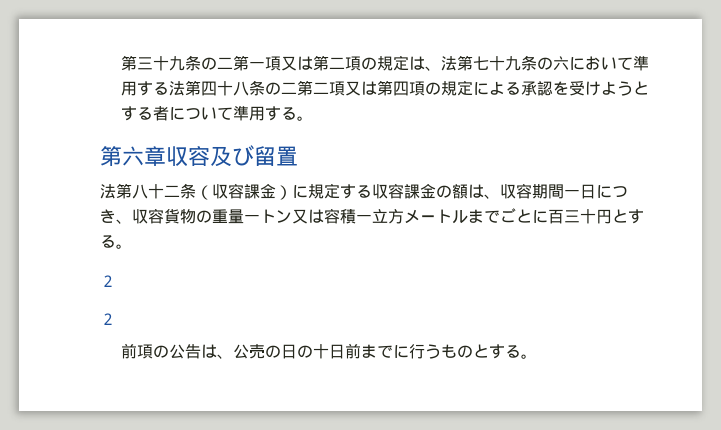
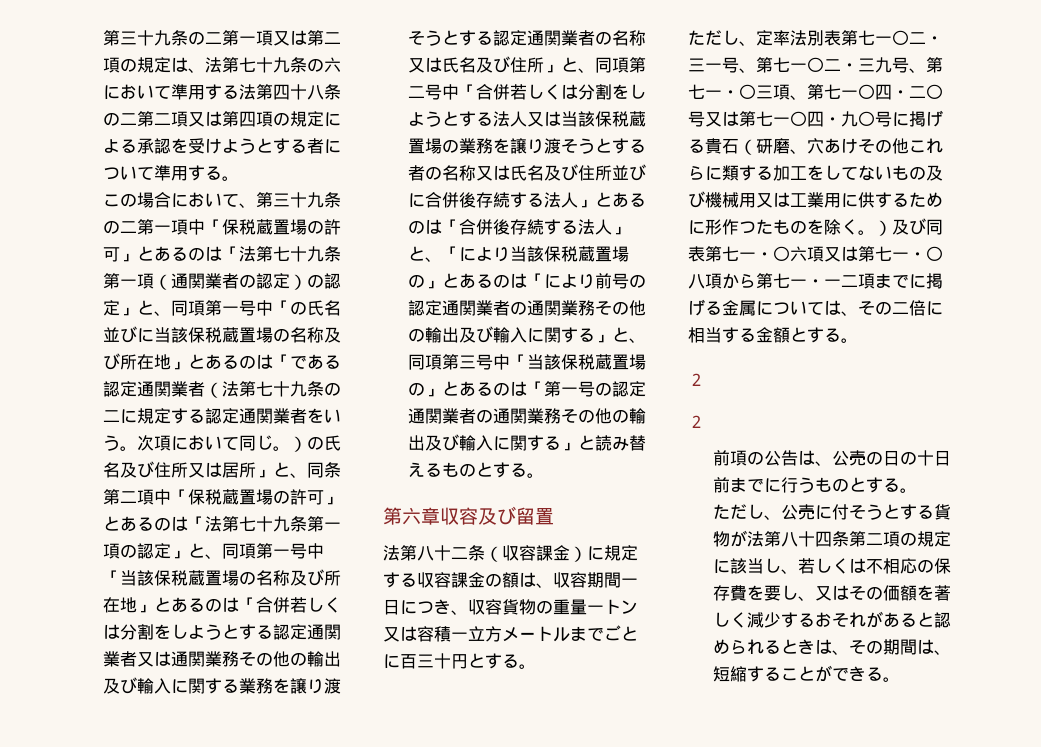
(313, 118) none -> [103,192,342,208] [103,219,342,235] [103,246,342,262] [103,273,342,290] [103,300,342,316] [103,326,342,343] [103,353,342,370] [103,381,342,398] [103,408,342,424] [103,435,342,452] [103,461,342,478] [103,489,342,505] [103,516,342,532] [103,543,325,559] [103,569,342,586] [103,597,342,613] [103,624,342,640] [103,651,342,667] [103,677,342,694] [408,30,647,46] [408,56,647,73] [408,84,647,100] [408,111,647,127] [408,138,647,154] [408,164,647,181] [408,192,647,208] [408,219,630,235] [408,246,630,262] [408,273,647,289] [408,300,647,316] [408,326,647,343] [408,354,647,370] [408,381,647,397] [408,408,647,424] [408,434,647,451] [408,462,545,478] // この場合において、第三十九条の二第一項中「保税蔵置場の許可」とあるのは「法第七十九条第一項（通関業者の認定）の認定」と、同項第一号中「の氏名並びに当該保税蔵置場の名称及び所在地」とあるのは「である認定通関業者（法第七十九条の二に規定する認定通関業者をいう。次項において同じ。）の氏名及び住所又は居所」と、同条第二項中「保税蔵置場の許可」とあるのは「法第七十九条第一項の認定」と、同項第一号中「当該保税蔵置場の名称及び所在地」とあるのは「合併若しくは分割をしようとする認定通関業者又は通関業務その他の輸出及び輸入に関する業務を譲り渡そうとする認定通関業者の名称又は氏名及び住所」と、同項第二号中「合併若しくは分割をしようとする法人又は当該保税蔵置場の業務を譲り渡そうとする者の名称又は氏名及び住所並びに合併後存続する法人」とあるのは「合併後存続する法人」と、「により当該保税蔵置場の」とあるのは「により前号の認定通関業者の通関業務その他の輸出及び輸入に関する」と、同項第三号中「当該保税蔵置場の」とあるのは「第一号の認定通関業者の通関業務その他の輸出及び輸入に関する」と読み替えるものとする。
(132, 246) none -> [688,30,943,46] [688,57,943,73] [688,84,943,100] [688,110,943,127] [688,138,943,155] [688,165,943,181] [688,191,943,208] [688,218,943,236] [688,246,943,262] [688,273,943,289] [688,299,943,316] [688,327,858,343] // ただし、定率法別表第七一〇二・三一号、第七一〇二・三九号、第七一・〇三項、第七一〇四・二〇号又は第七一〇四・九〇号に掲げる貴石（研磨、穴あけその他これらに類する加工をしてないもの及び機械用又は工業用に供するために形作つたものを除く。）及び同表第七一・〇六項又は第七一・〇八項から第七一・一二項までに掲げる金属については、その二倍に相当する金額とする。
(537, 356) none -> [713,504,952,520] [713,530,952,547] [713,558,952,574] [713,585,952,601] [713,611,952,628] [713,639,952,655] [713,665,901,682] // ただし、公売に付そうとする貨物が法第八十四条第二項の規定に該当し、若しくは不相応の保存費を要し、又はその価額を著しく減少するおそれがあると認められるときは、その期間は、短縮することができる。

